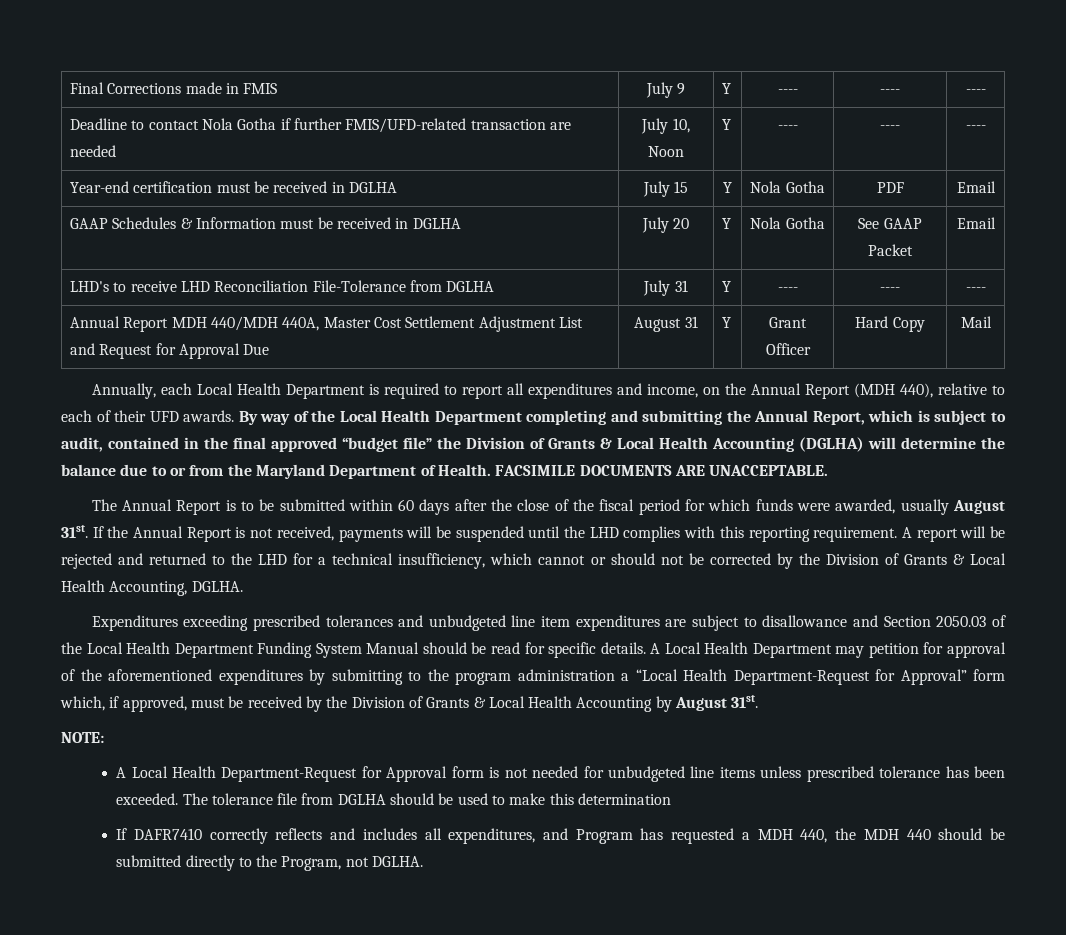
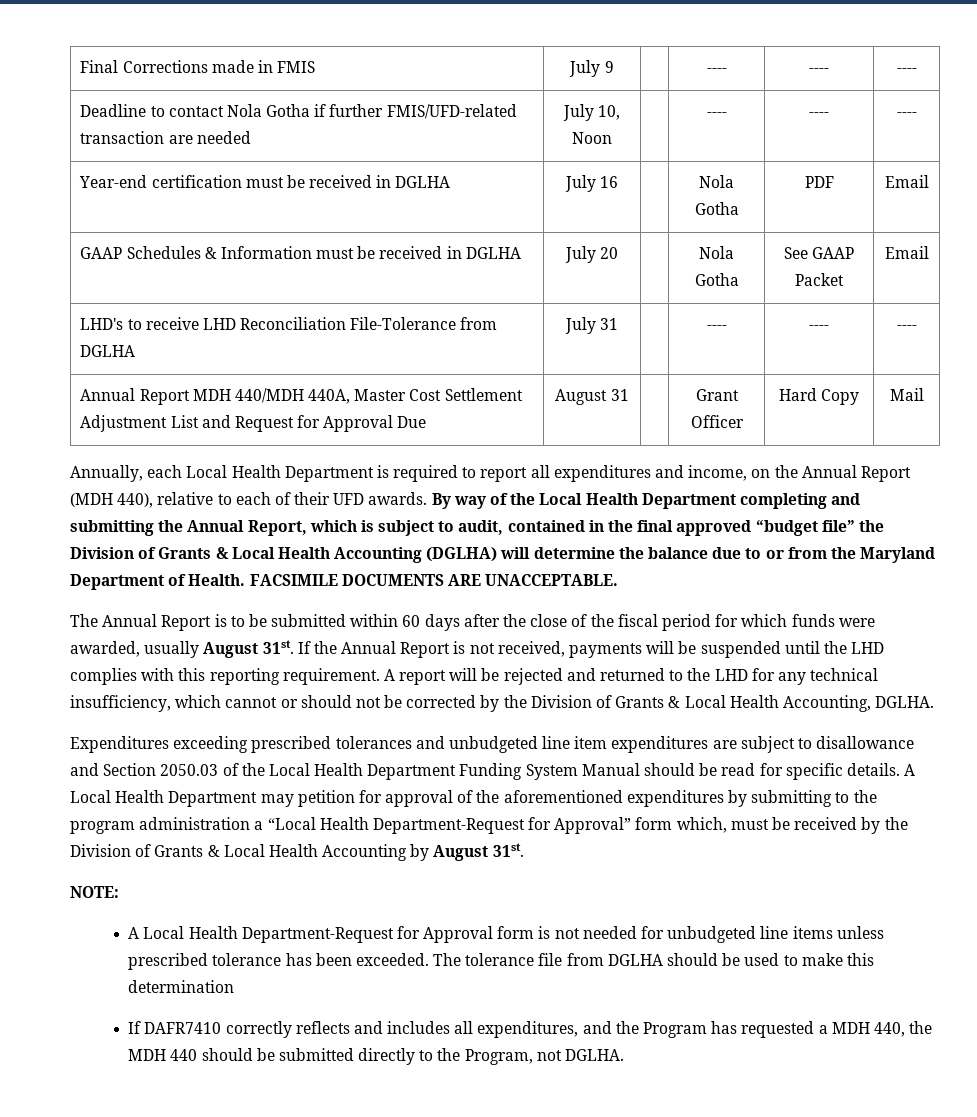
[722,83,732,94] Y -> (614, 67) none
[722,119,732,130] Y -> (612, 138) none
[674,181,689,193] [723,182,732,193] 15 | Y -> [600,176,619,188] 16 |
[722,218,732,229] Y -> (619, 253) none
[722,281,732,292] Y -> (619, 324) none
[722,317,732,328] Y -> (629, 395) none
[318,557,327,565] a -> [777,672,806,685] any
[109,696,187,712] if approved, -> (727, 825) none
(568, 834) none -> [615,1021,639,1034] the

